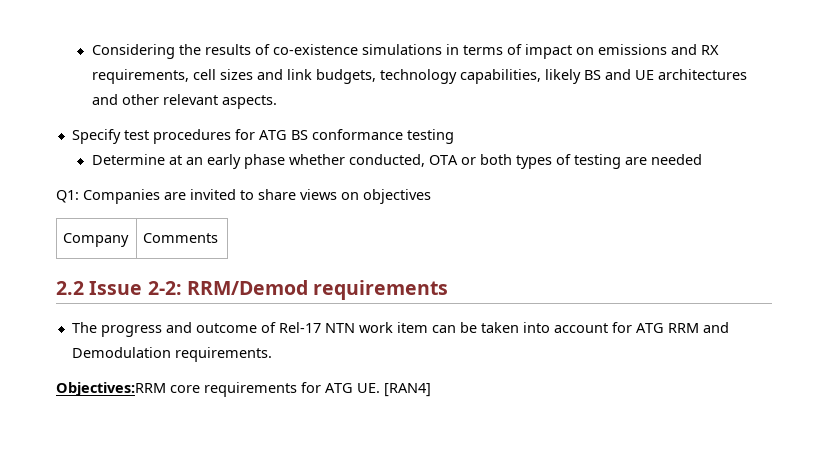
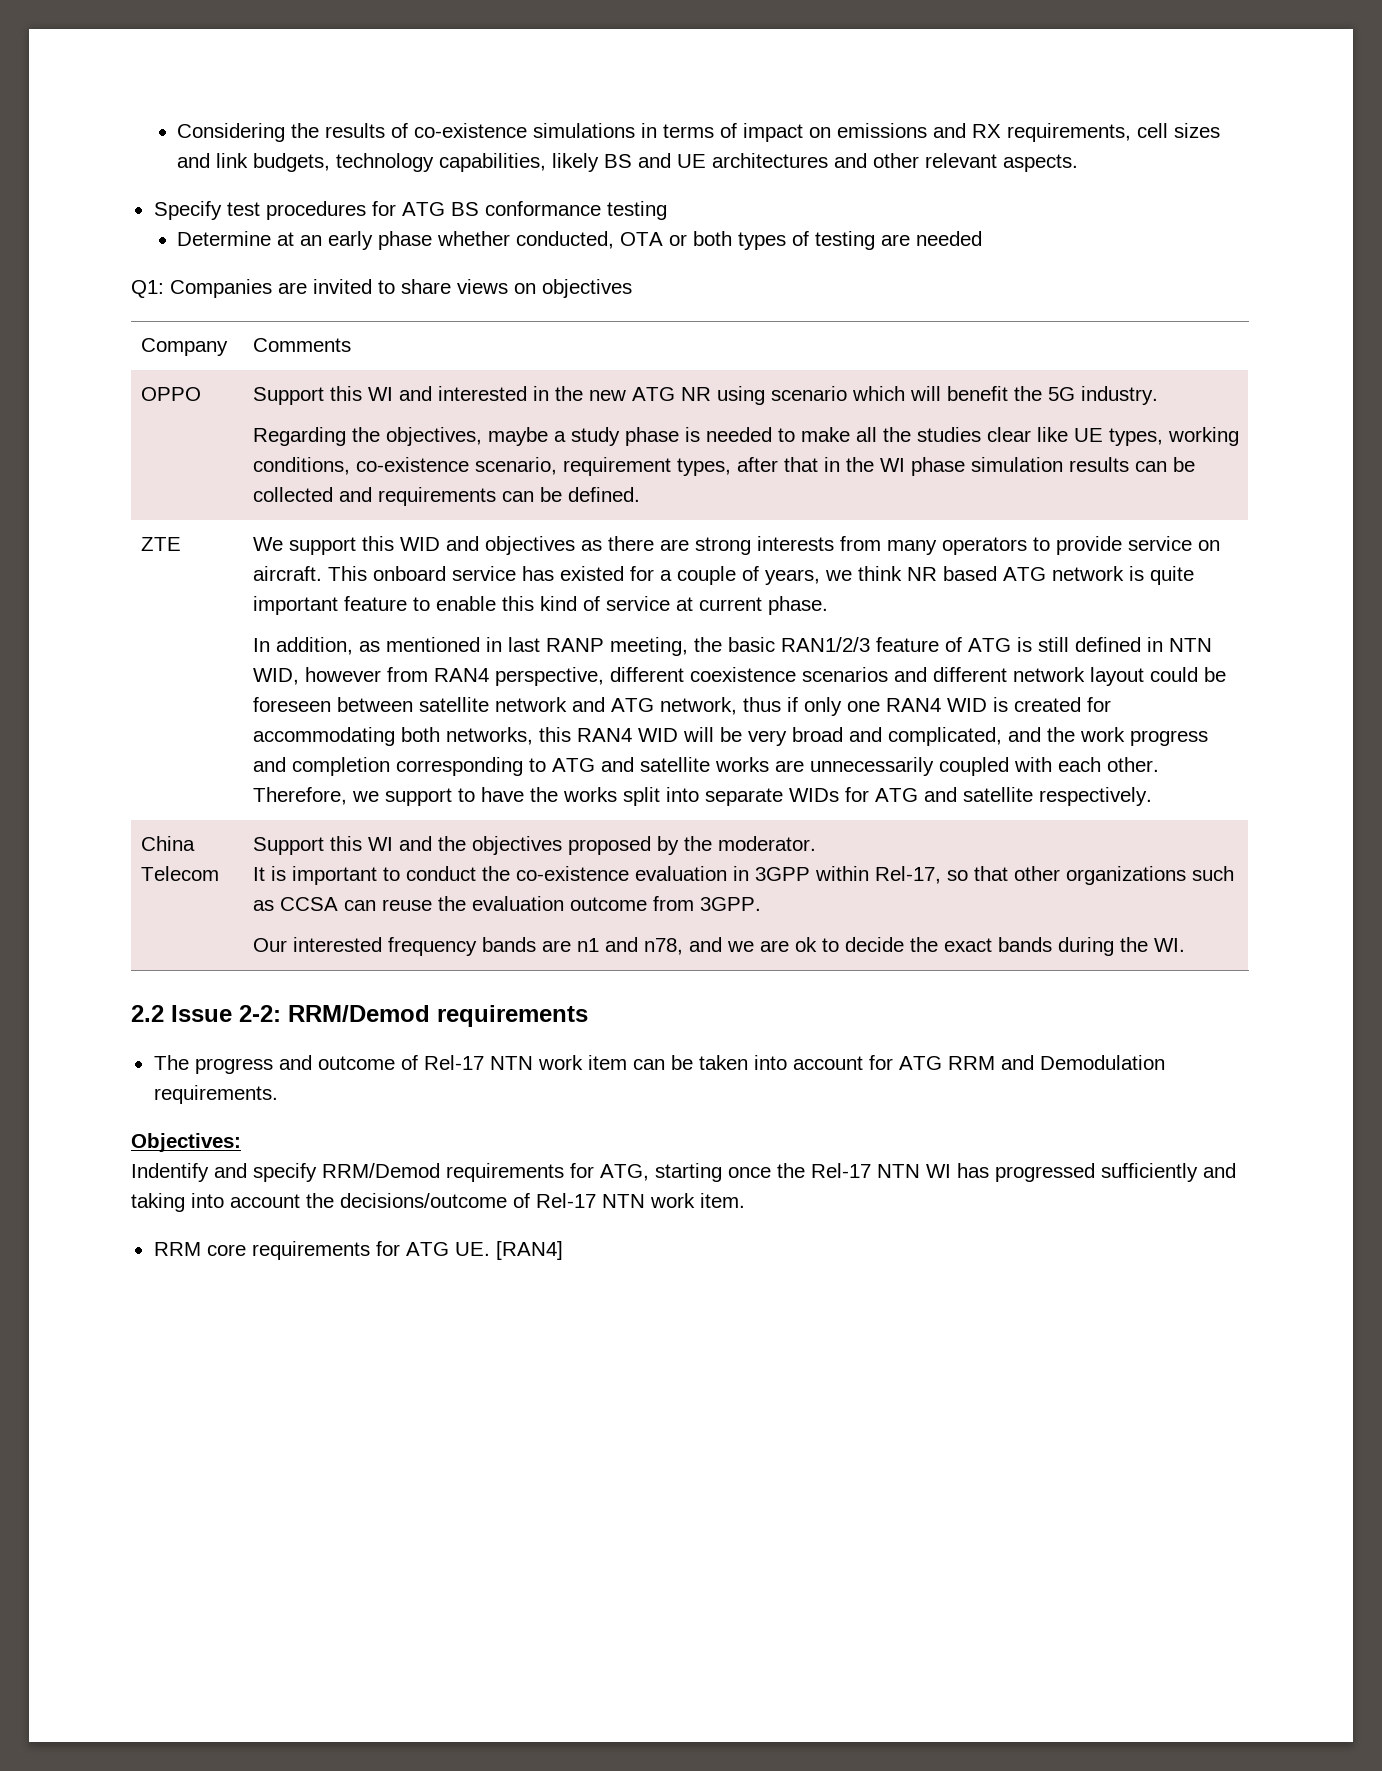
(219, 238) none -> [140,387,201,401] [252,386,1158,405] [252,427,1239,446] [252,457,1195,476] [252,487,640,506] [140,537,181,551] [252,536,1220,555] [252,566,1194,585] [252,596,828,615] [252,637,1212,656] [252,667,1226,686] [252,697,1111,716] [252,727,1208,746] [252,757,1159,776] [252,787,1152,806] [140,836,195,851] [140,866,219,881] [252,836,816,855] [252,866,1234,885] [252,896,761,911] [252,937,1185,956] // OPPO | Support this WI and interested in the new ATG NR using scenario which will benefit the 5G industry. // Regarding the objectives, maybe a study phase is needed to make all the studies clear like UE types, working conditions, co-existence scenario, requirement types, after that in the WI phase simulation results can be collected and requirements can be defined. // ZTE | We support this WID and objectives as there are strong interests from many operators to provide service on aircraft. This onboard service has existed for a couple of years, we think NR based ATG network is quite important feature to enable this kind of service at current phase. // In addition, as mentioned in last RANP meeting, the basic RAN1/2/3 feature of ATG is still defined in NTN WID, however from RAN4 perspective, different coexistence scenarios and different network layout could be foreseen between satellite network and ATG network, thus if only one RAN4 WID is created for accommodating both networks, this RAN4 WID will be very broad and complicated, and the work progress and completion corresponding to ATG and satellite works are unnecessarily coupled with each other. Therefore, we support to have the works split into separate WIDs for ATG and satellite respectively. // China Telecom | Support this WI and the objectives proposed by the moderator. // It is important to conduct the co-existence evaluation in 3GPP within Rel-17, so that other organizations such as CCSA can reuse the evaluation outcome from 3GPP. // Our interested frequency bands are n1 and n78, and we are ok to decide the exact bands during the WI.
[56,382,166,396] Objectives:RRM -> [131,1133,241,1152] [131,1163,1236,1182] [131,1193,745,1212] [153,1242,201,1256] Objectives: // Indentify and specify RRM/Demod requirements for ATG, starting once the Rel-17 NTN WI has progressed sufficiently and taking into account the decisions/outcome of Rel-17 NTN work item. // RRM

